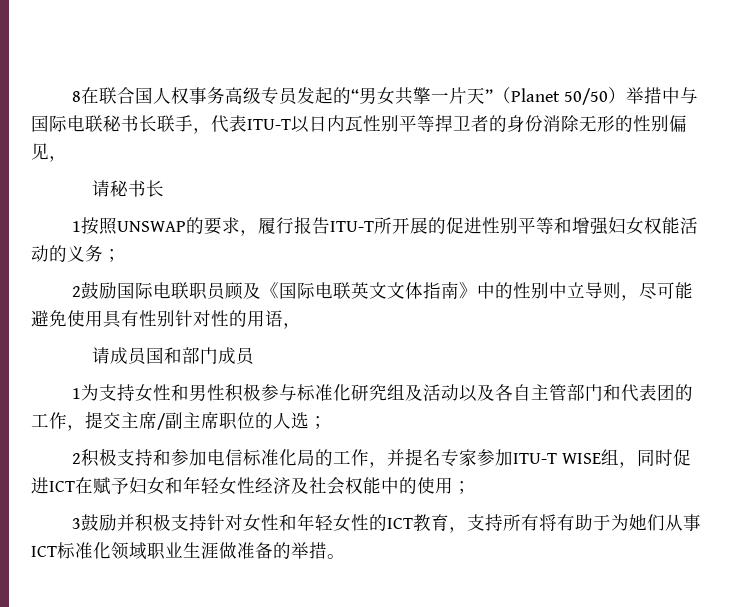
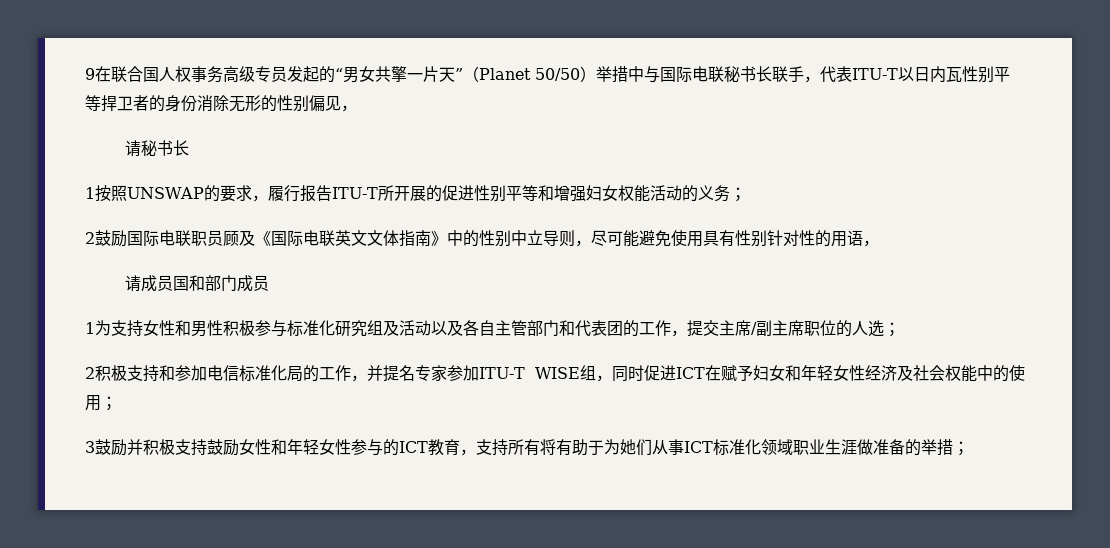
[71,91,81,102] 8 -> [85,68,95,80] 9
[206,514,243,531] 针对 -> [207,439,239,456] 鼓励
(369, 522) none -> [351,439,383,456] 参与
[327,554,345,559] 。 -> [953,441,969,456] ；

